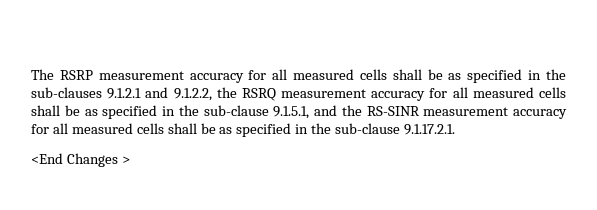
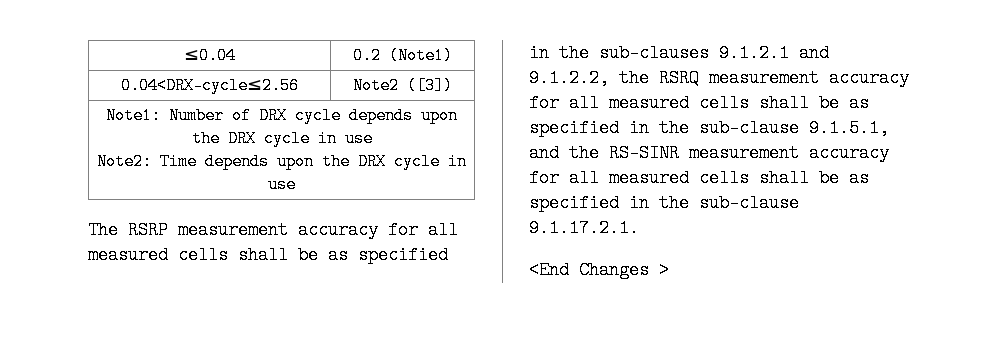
(31, 74) none -> [184,47,236,64] [353,47,453,64] [121,77,299,94] [353,77,453,94] [106,107,458,124] [191,130,373,147] [97,153,467,170] [268,176,296,193] ≤0.04 | 0.2 (Note1) // 0.04<DRX-cycle≤2.56 | Note2 ([3]) // Note1: Number of DRX cycle depends upon the DRX cycle in use // Note2: Time depends upon the DRX cycle in use //

